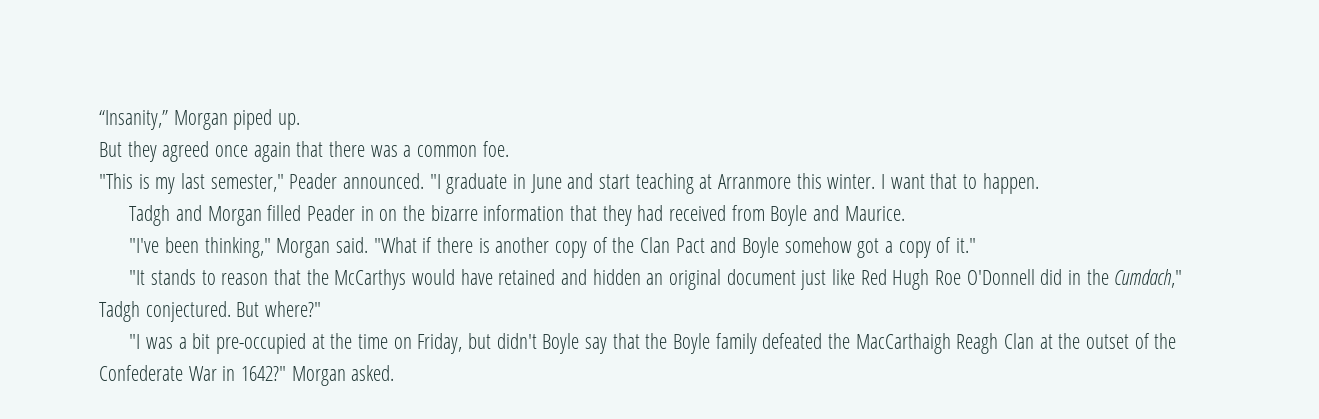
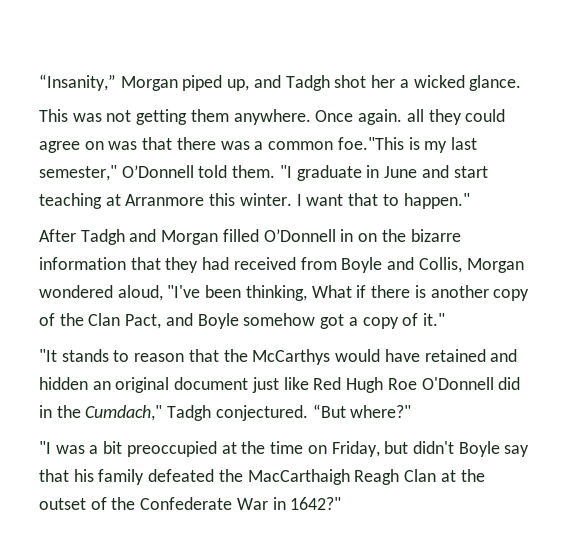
[277,113,300,130] [99,141,291,162] up. // But they agreed once again -> [227,75,522,91] [39,109,506,125] [39,141,138,153] up, and Tadgh shot her a wicked glance. // This was not getting them anywhere. Once again. all they could agree on was
[482,141,509,157] [99,173,133,189] foe. // "This -> [337,137,404,150] foe."This
[289,173,425,189] Peader announced. -> [121,165,276,178] O’Donnell told them.
[982,173,1039,194] happen. // -> [403,193,470,209] [39,229,76,242] happen." // After
[307,205,356,221] Peader -> [263,229,336,242] O’Donnell
[844,206,905,221] [129,237,417,258] Maurice. // "I've been thinking," Morgan said. "What -> [418,257,524,273] [39,285,352,301] Collis, Morgan wondered aloud, "I've been thinking, What
[675,238,705,253] Pact -> [125,314,162,329] Pact,
[236,302,260,317] But -> [312,404,346,418] “But
[216,333,307,354] pre-occupied -> [126,441,217,457] preoccupied
[645,333,711,354] the Boyle -> [73,469,94,482] his
[291,365,395,386] Morgan asked. -> (342, 503) none

